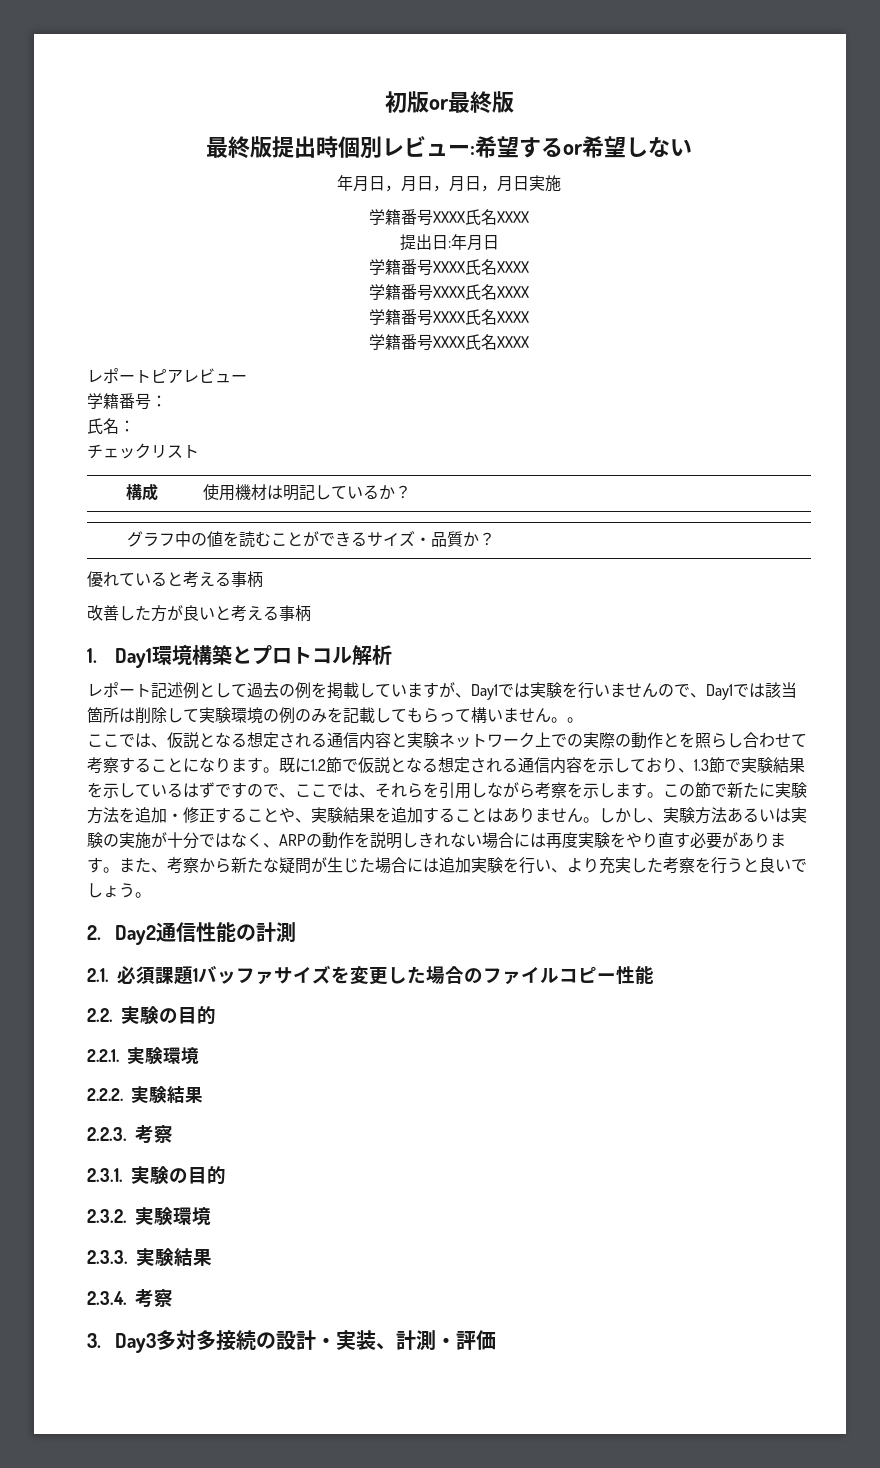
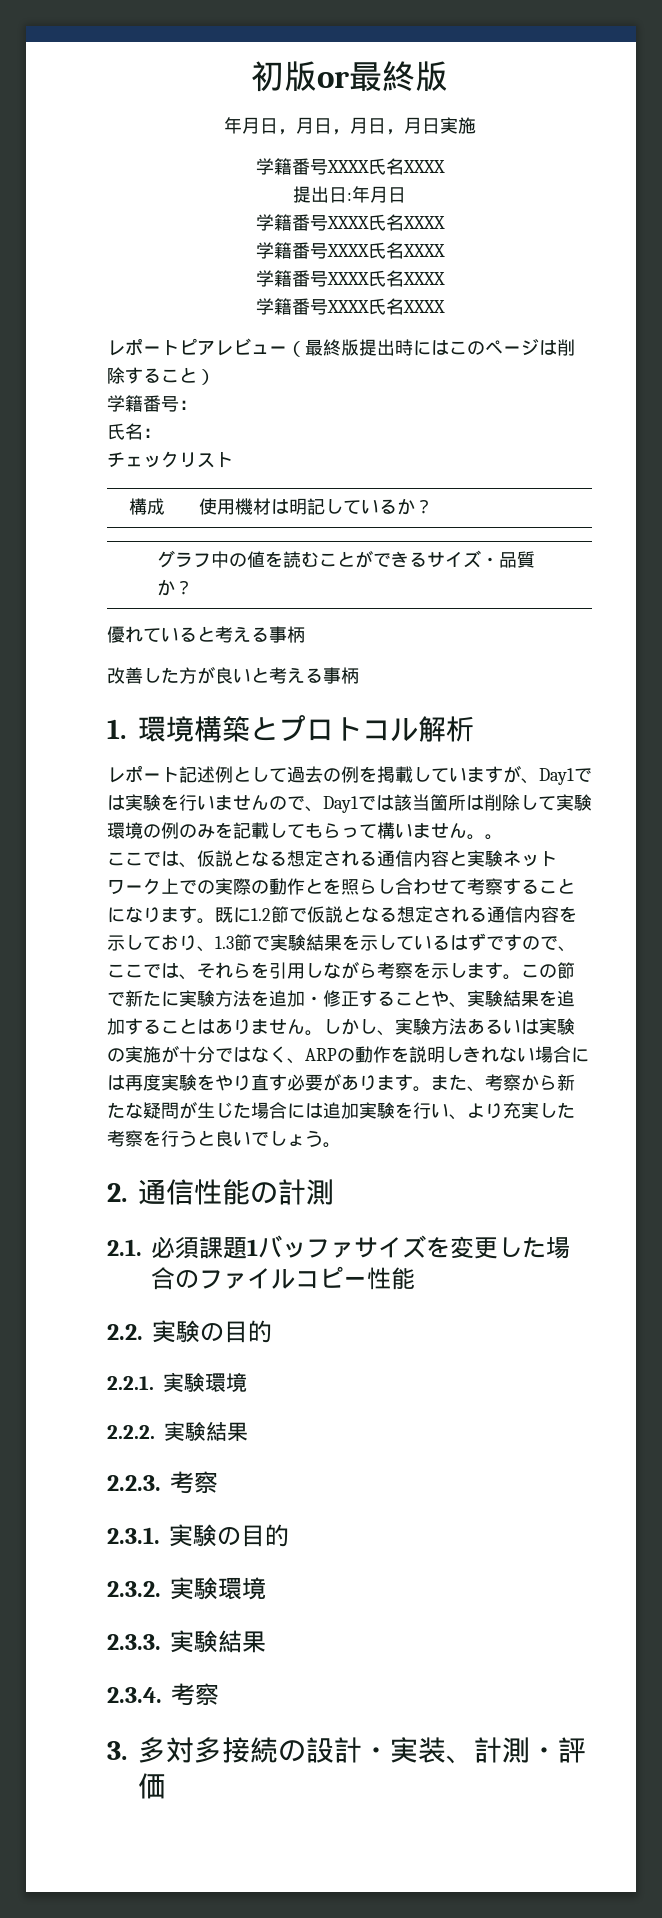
[206,136,692,159] // 最終版提出時個別レビュー:希望するor希望しない -> (448, 76) none
(247, 378) none -> [287,339,575,357] [107,367,215,385] （最終版提出時にはこのページは削除すること）
[115,648,153,668] Day1 -> (126, 729) none
[115,925,157,945] Day2 -> (127, 1192) none
[115,1333,157,1353] Day3 -> (127, 1750) none

